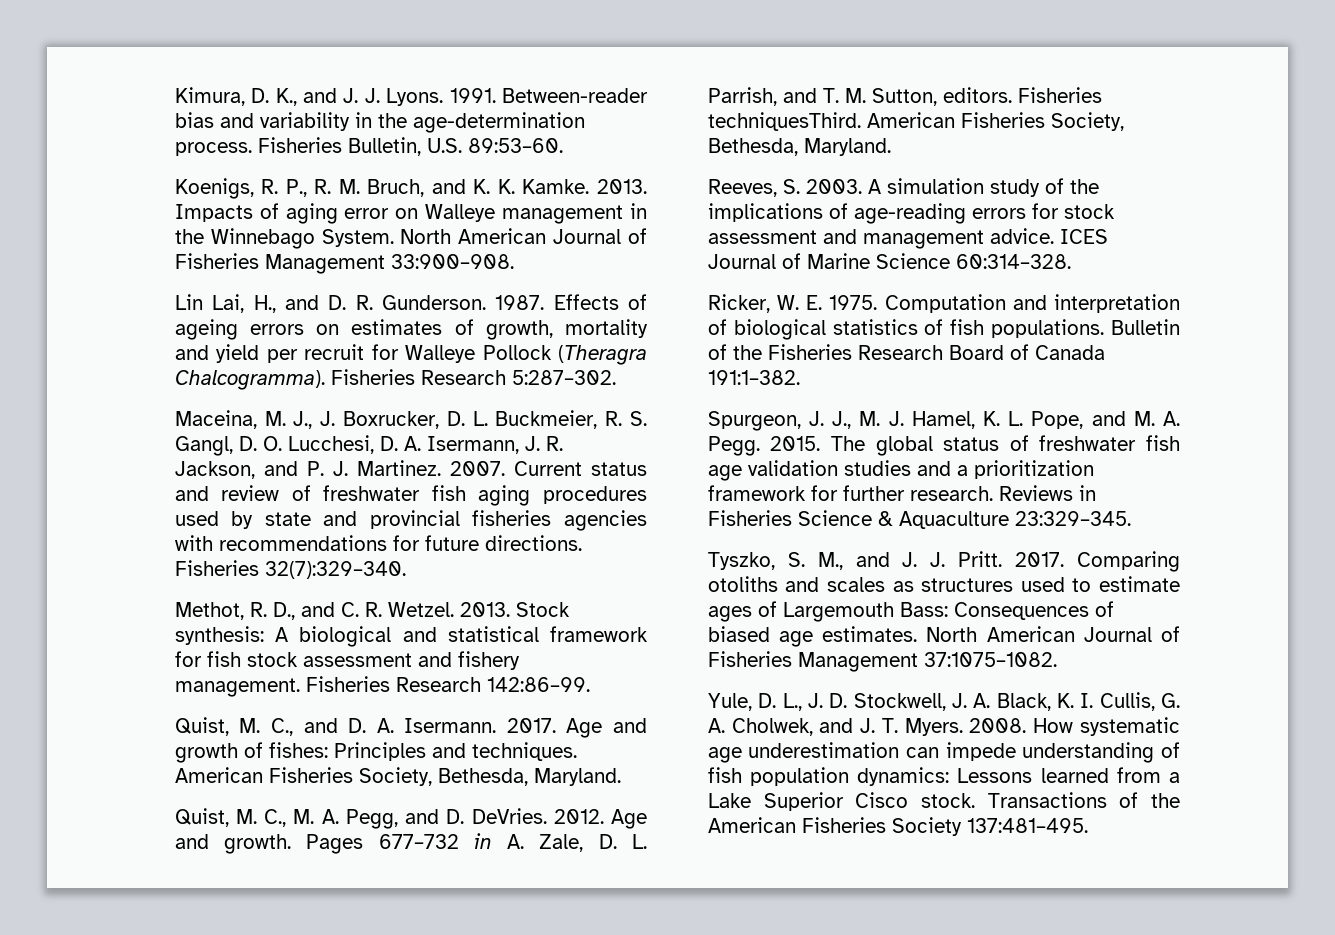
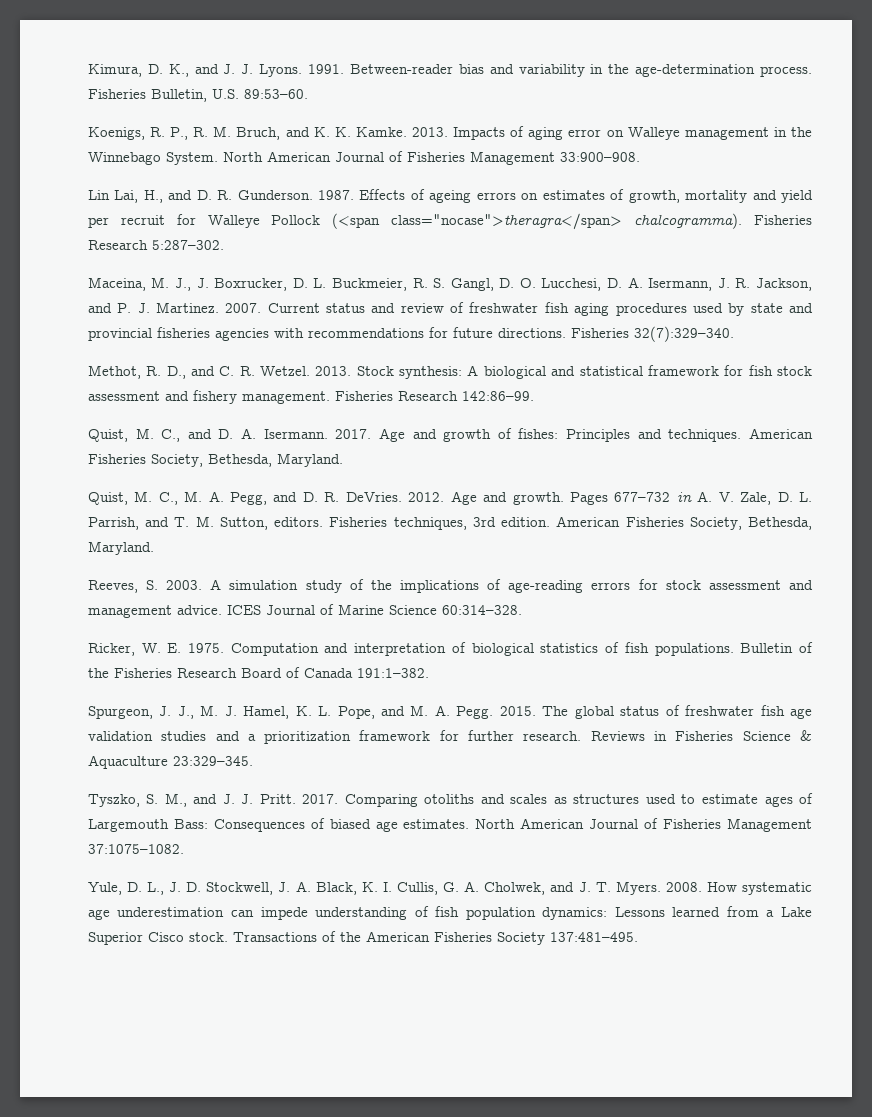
[558,345,647,365] [174,370,325,390] (Theragra Chalcogramma). -> [332,213,743,230] (<span class="nocase">theragra</span> chalcogramma).
(465, 816) none -> [324,492,340,502] R.
(525, 841) none -> [718,492,734,502] V.
[707,112,861,131] techniquesThird. -> [393,517,551,530] techniques, 3rd edition.

